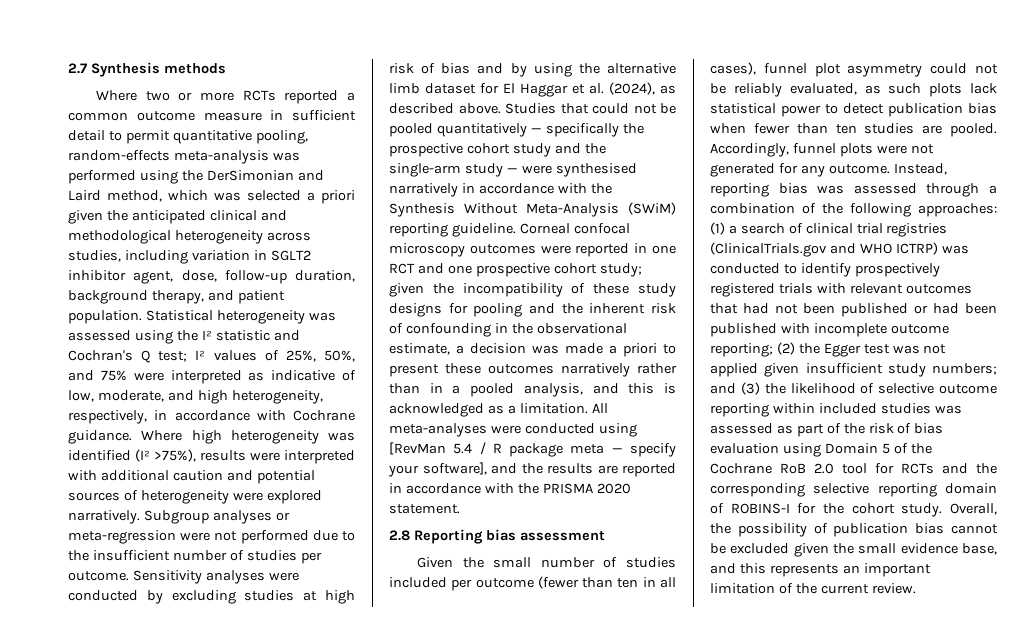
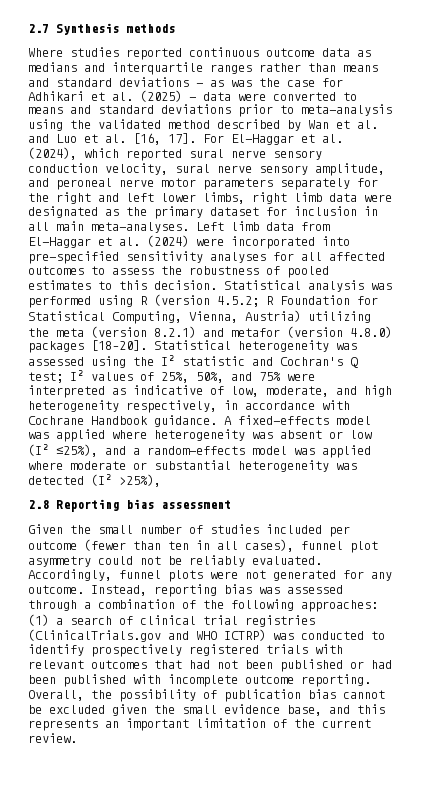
[145,90,356,104] [68,110,356,121] [68,130,308,144] [68,150,300,164] [68,170,324,184] [68,190,355,204] [68,210,287,224] [68,230,311,244] [68,250,311,264] [68,270,355,284] [68,290,285,304] [68,310,142,324] two or more RCTs reported a common outcome measure in sufficient detail to permit quantitative pooling, random-effects meta-analysis was performed using the DerSimonian and Laird method, which was selected a priori given the anticipated clinical and methodological heterogeneity across studies, including variation in SGLT2 inhibitor agent, dose, follow-up duration, background therapy, and patient population. -> [70,47,371,60] [28,62,378,75] [28,77,343,87] [28,90,357,102] [28,104,392,117] [28,119,378,131] [28,133,343,145] [28,147,322,161] [28,163,385,176] [28,178,378,190] [28,192,392,204] [28,206,378,219] [28,221,330,233] [28,235,350,249] [28,251,385,264] [28,266,329,278] [28,280,392,292] [28,294,378,308] [28,310,371,324] [28,326,392,338] [28,340,147,353] studies reported continuous outcome data as medians and interquartile ranges rather than means and standard deviations — as was the case for Adhikari et al. (2025) — data were converted to means and standard deviations prior to meta-analysis using the validated method described by Wan et al. and Luo et al. [16, 17]. For El-Haggar et al. (2024), which reported sural nerve sensory conduction velocity, sural nerve sensory amplitude, and peroneal nerve motor parameters separately for the right and left lower limbs, right limb data were designated as the primary dataset for inclusion in all main meta-analyses. Left limb data from El-Haggar et al. (2024) were incorporated into pre-specified sensitivity analyses for all affected outcomes to assess the robustness of pooled estimates to this decision. Statistical analysis was performed using R (version 4.5.2; R Foundation for Statistical Computing, Vienna, Austria) utilizing the meta (version 8.2.1) and metafor (version 4.8.0) packages [18–20].
[231,390,323,404] heterogeneity, -> [28,400,119,412] heterogeneity
[68,430,355,444] [68,449,355,464] [68,470,315,484] [68,490,322,504] [68,510,290,524] [68,530,355,544] [68,550,322,564] [68,570,299,584] [68,590,355,604] [389,63,676,77] [389,82,676,97] [389,103,676,114] [389,123,644,137] [389,143,606,157] [389,163,637,177] [389,183,612,197] [389,202,676,217] [389,223,630,237] [389,243,676,257] [389,263,642,277] [389,283,676,297] [389,303,676,317] [389,323,627,337] [389,343,676,357] [389,363,677,377] [389,383,676,397] [389,403,608,417] [389,423,637,437] [389,442,676,457] [388,462,676,477] [389,483,631,494] [389,504,460,514] guidance. Where high heterogeneity was identified (I² >75%), results were interpreted with additional caution and potential sources of heterogeneity were explored narratively. Subgroup analyses or meta-regression were not performed due to the insufficient number of studies per outcome. Sensitivity analyses were conducted by excluding studies at high risk of bias and by using the alternative limb dataset for El Haggar et al. (2024), as described above. Studies that could not be pooled quantitatively — specifically the prospective cohort study and the single-arm study — were synthesised narratively in accordance with the Synthesis Without Meta-Analysis (SWiM) reporting guideline. Corneal confocal microscopy outcomes were reported in one RCT and one prospective cohort study; given the incompatibility of these study designs for pooling and the inherent risk of confounding in the observational estimate, a decision was made a priori to present these outcomes narratively rather than in a pooled analysis, and this is acknowledged as a limitation. All meta-analyses were conducted using [RevMan 5.4 / R package meta — specify your software], and the results are reported in accordance with the PRISMA 2020 statement. -> [91,415,371,427] [28,429,372,442] [28,444,371,458] [28,460,357,472] [28,474,161,487] Handbook guidance. A fixed-effects model was applied where heterogeneity was absent or low (I² ≤25%), and a random-effects model was applied where moderate or substantial heterogeneity was detected (I² >25%),
[789,83,997,97] [710,103,997,117] [710,123,997,137] evaluated, as such plots lack statistical power to detect publication bias when fewer than ten studies are pooled. -> [252,556,322,565] evaluated.
[710,342,947,357] [710,363,997,377] [710,382,997,395] [710,403,962,417] [710,423,944,437] [710,443,932,457] [710,463,997,474] [710,483,997,497] [710,503,943,517] reporting; (2) the Egger test was not applied given insufficient study numbers; and (3) the likelihood of selective outcome reporting within included studies was assessed as part of the risk of bias evaluation using Domain 5 of the Cochrane RoB 2.0 tool for RCTs and the corresponding selective reporting domain of ROBINS-I for the cohort study. -> [301,674,371,687] reporting.

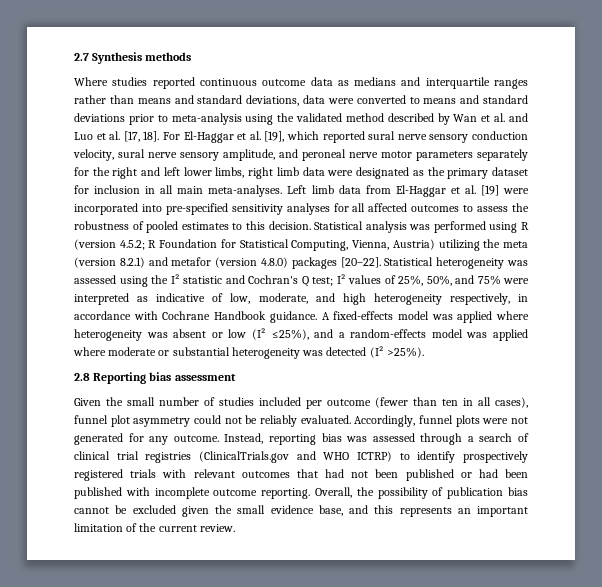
[119,77,343,87] [28,90,196,102] deviations — as was the case for Adhikari et al. (2025) — -> [246,95,300,106] deviations,
[133,133,196,145] [16, 17]. -> [123,131,160,142] [17, 18].
[28,147,77,160] (2024), -> [264,131,285,142] [19],
[147,235,189,247] (2024) -> [480,185,499,196] [19]
[91,340,147,351] [18–20]. -> [340,257,381,268] [20–22].
[119,474,161,487] >25%), -> [386,347,424,358] >25%).
[98,599,378,612] [28,614,63,626] combination of the following approaches: (1) a -> (474, 439) none
[273,631,364,640] was conducted -> (392, 456) none

